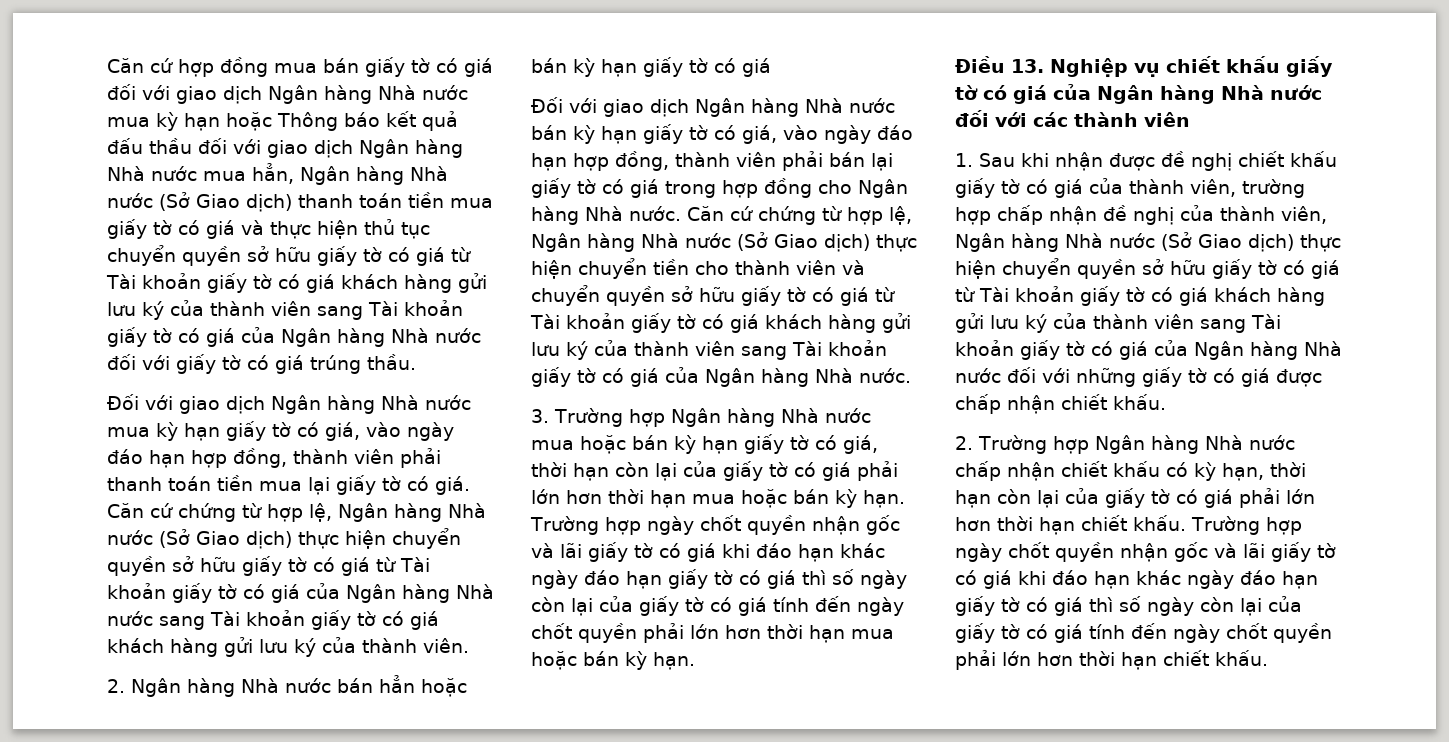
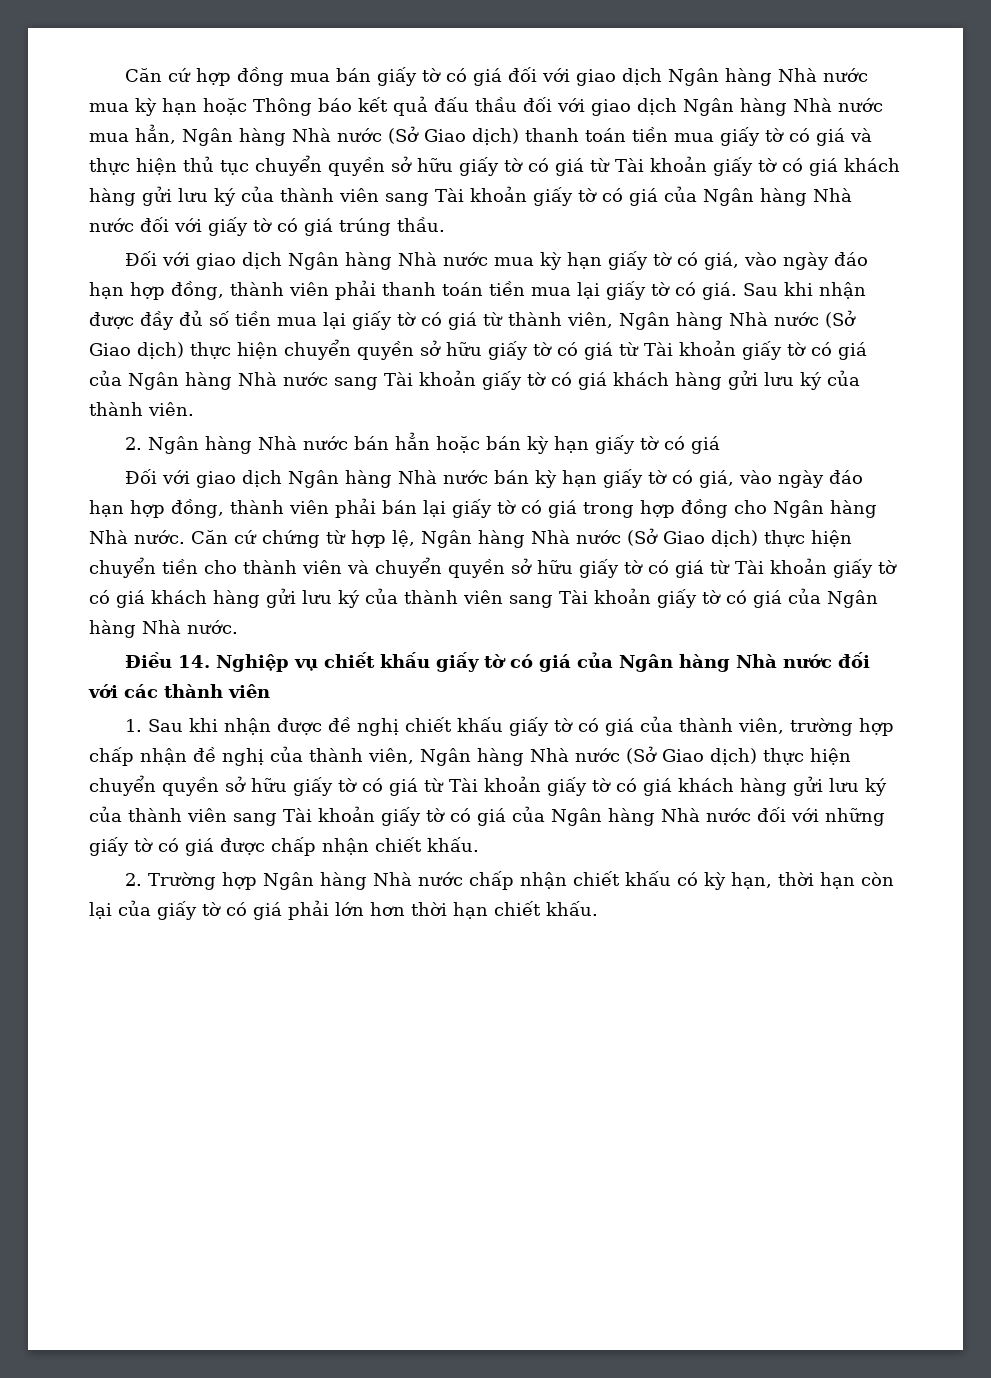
[107,503,332,522] Căn cứ chứng từ hợp lệ, -> [743,282,866,299] [89,310,613,330] Sau khi nhận được đầy đủ số tiền mua lại giấy tờ có giá từ thành viên,
[531,408,871,427] [531,434,878,454] [531,461,898,481] [531,489,905,508] [530,515,900,535] [531,542,885,562] [531,569,907,589] [531,596,904,616] [531,623,894,643] [531,651,695,670] // 3. Trường hợp Ngân hàng Nhà nước mua hoặc bán kỳ hạn giấy tờ có giá, thời hạn còn lại của giấy tờ có giá phải lớn hơn thời hạn mua hoặc bán kỳ hạn. Trường hợp ngày chốt quyền nhận gốc và lãi giấy tờ có giá khi đáo hạn khác ngày đáo hạn giấy tờ có giá thì số ngày còn lại của giấy tờ có giá tính đến ngày chốt quyền phải lớn hơn thời hạn mua hoặc bán kỳ hạn. -> (238, 627) none
[1011,59,1044,73] 13. -> [177,655,210,668] 14.
[1191,516,1302,535] [955,542,1336,562] [955,570,1318,589] [955,596,1302,616] [955,623,1332,643] [955,650,1268,670] Trường hợp ngày chốt quyền nhận gốc và lãi giấy tờ có giá khi đáo hạn khác ngày đáo hạn giấy tờ có giá thì số ngày còn lại của giấy tờ có giá tính đến ngày chốt quyền phải lớn hơn thời hạn chiết khấu. -> (598, 908) none

